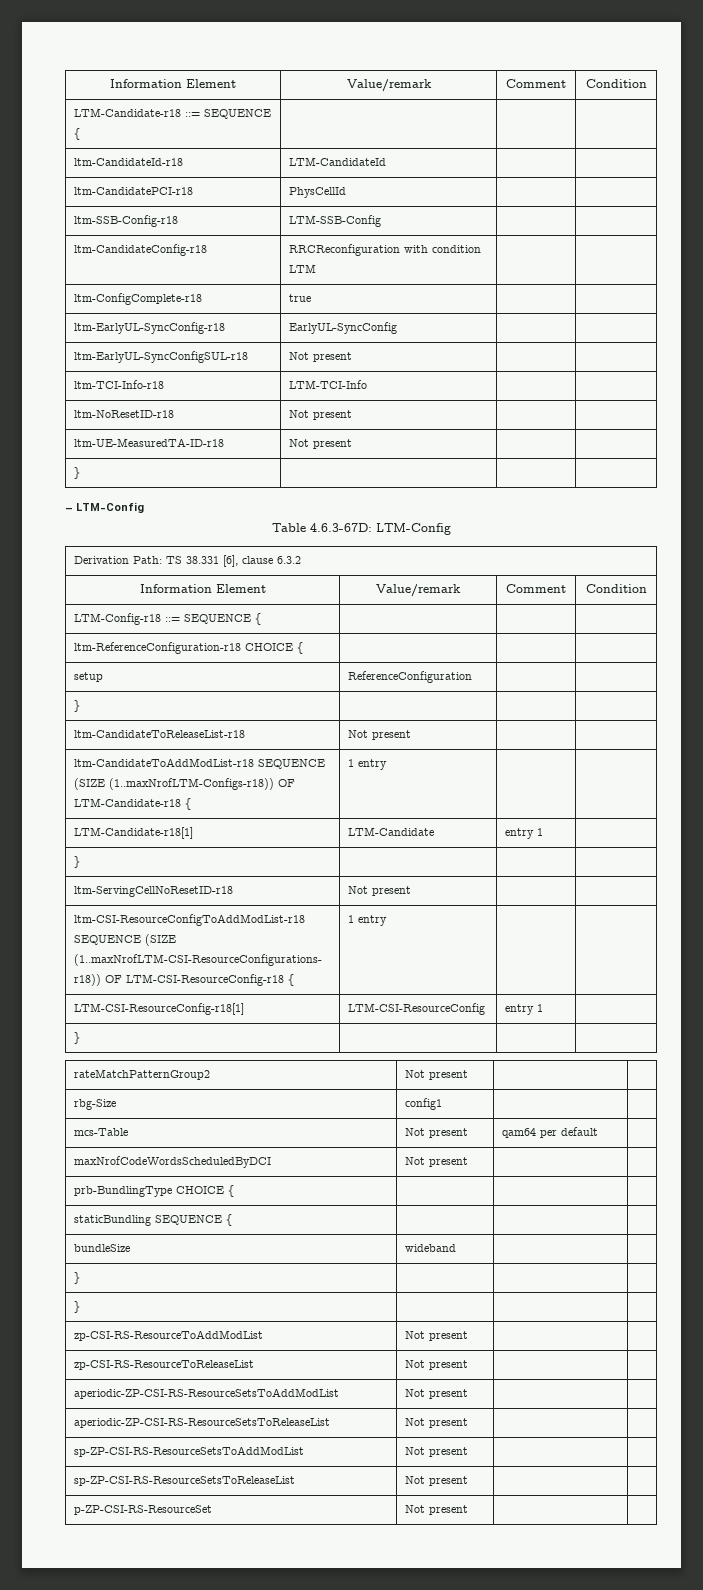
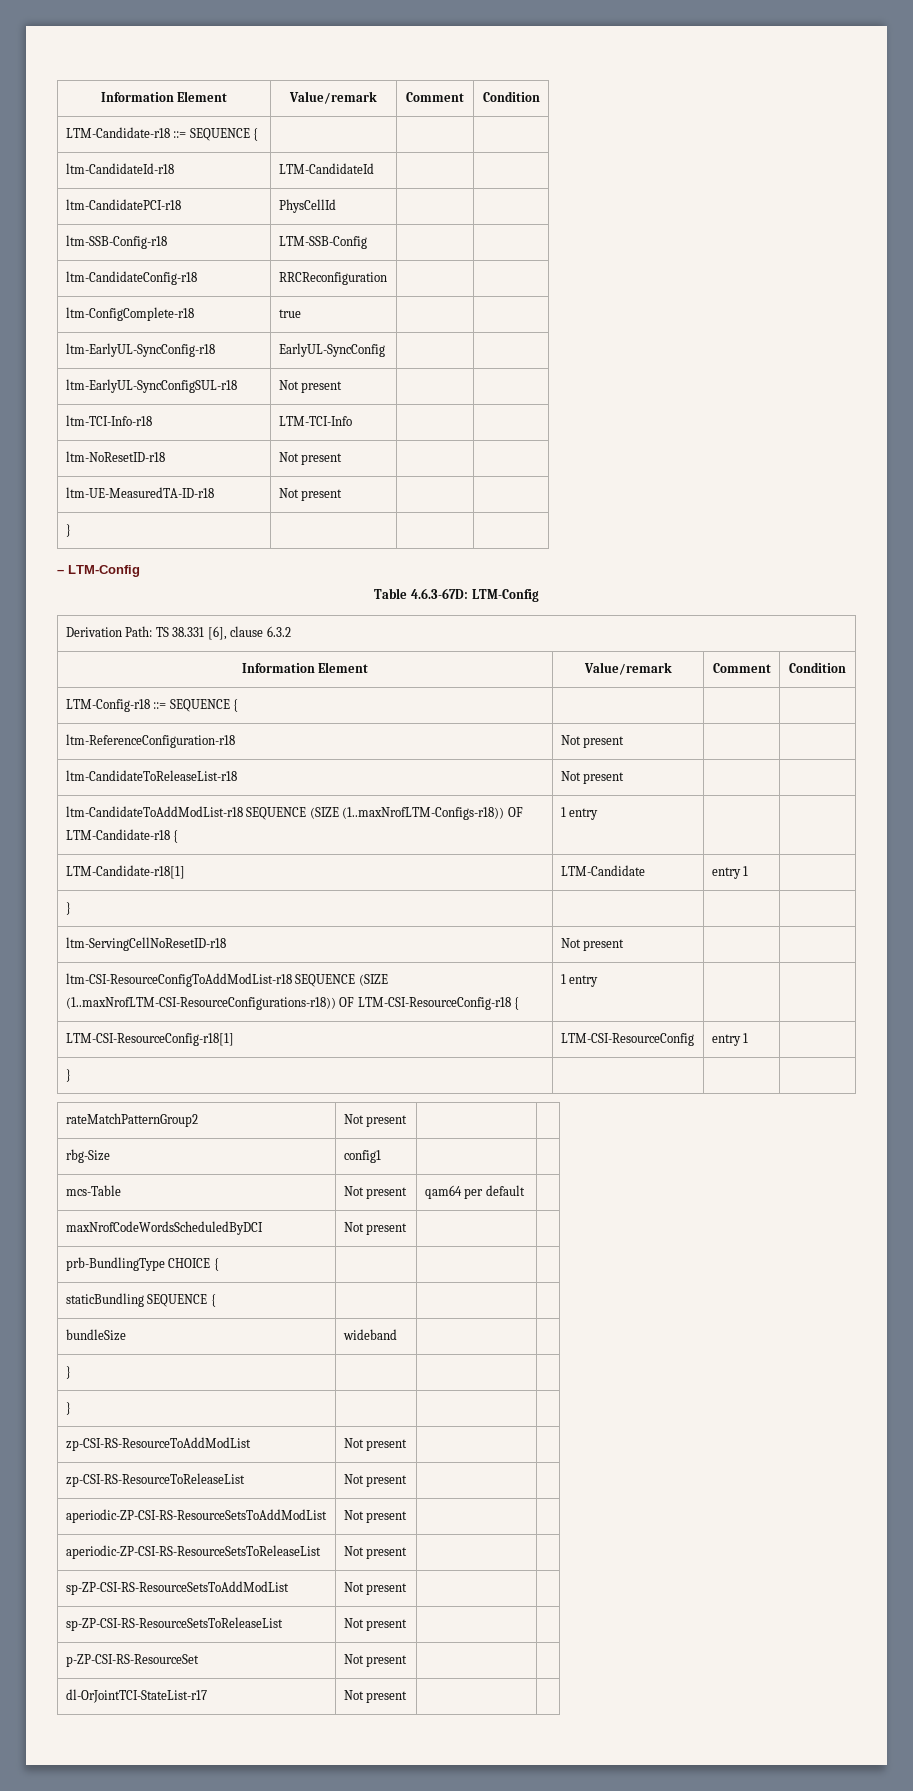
[404,245,482,253] [289,264,317,273] with condition LTM -> (387, 278) none
[245,642,304,654] [74,672,104,682] [348,671,473,683] [74,700,81,712] CHOICE { | | | // setup | ReferenceConfiguration | | // } | -> [560,735,625,748] | Not present
(469, 1510) none -> [65,1689,207,1703] [343,1690,408,1703] // dl-OrJointTCI-StateList-r17 | Not present | |

